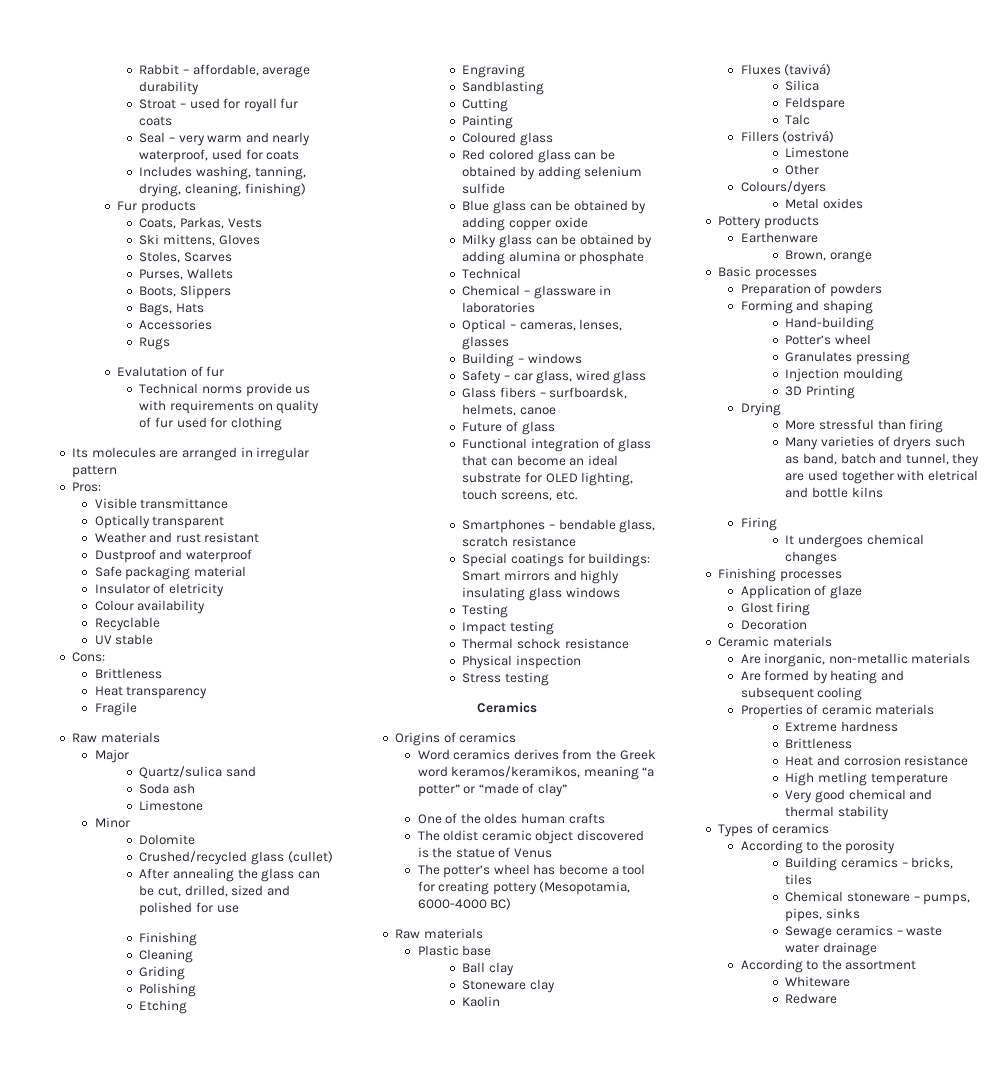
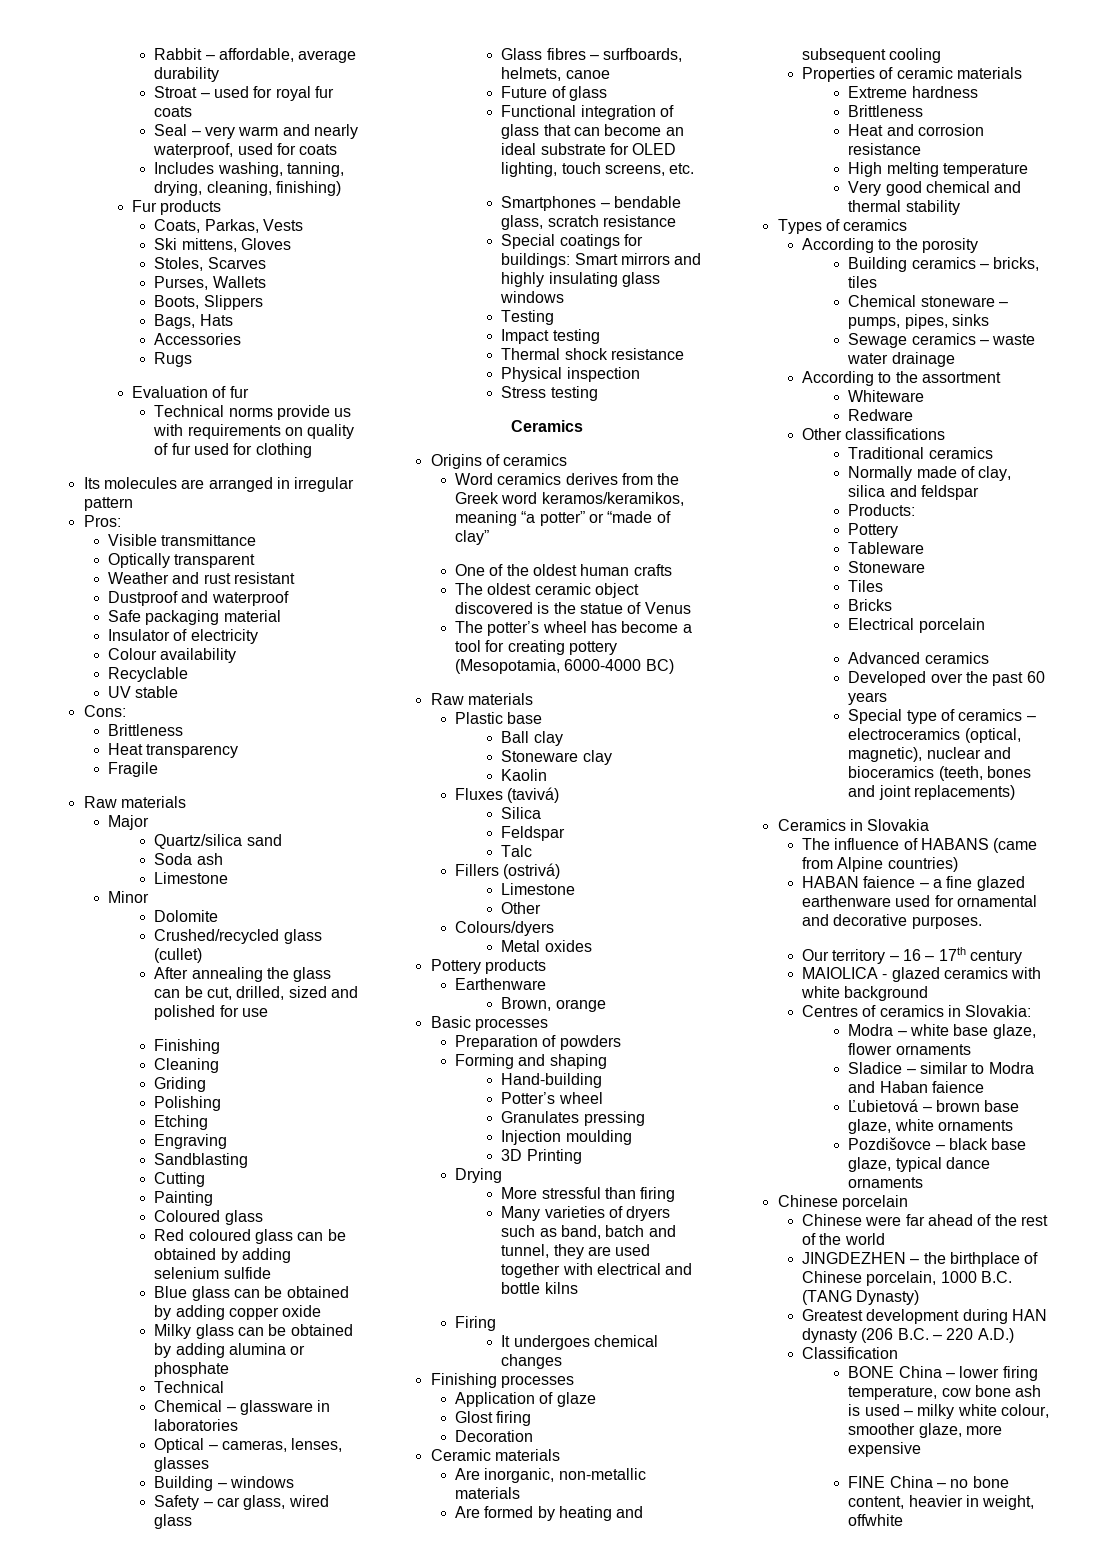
[243,98,277,112] royall -> [275,86,311,101] royal
[116,366,187,377] Evalutation -> [132,386,209,398] Evaluation
[168,583,224,597] eletricity -> [190,629,258,644] electricity
[139,766,223,779] Quartz/sulica -> [154,834,243,849] Quartz/silica
[488,149,534,160] colored -> [188,1229,251,1241] coloured
[499,387,628,399] fibers – surfboardsk, -> [546,48,683,62] fibres – surfboards,
[516,638,561,649] schock -> [564,348,608,360] shock
[484,813,518,824] oldes -> [532,564,577,576] oldest
[443,830,479,841] oldist -> [487,583,532,595] oldest
[785,97,846,111] Feldspare -> [501,826,566,841] Feldspar
[927,470,978,481] eletrical -> [597,1263,662,1275] electrical
[817,772,867,786] metling -> [886,162,939,177] melting
(838, 998) none -> [801,428,946,440] [848,447,993,459] [848,466,1012,481] [848,485,980,500] [848,504,916,516] [848,523,899,538] [848,542,925,554] [848,561,926,573] [848,580,884,592] [848,599,893,611] [848,618,985,633] [848,652,989,664] [848,671,1045,686] [848,692,888,705] [848,709,1036,724] [848,728,1021,743] [848,747,1012,762] [848,766,1032,781] [848,785,1016,800] [777,819,930,831] [801,838,1038,853] [801,857,958,872] [801,876,1025,891] [801,895,1037,907] [801,914,982,929] [801,947,1022,964] [801,967,1042,982] [800,986,929,1001] [801,1005,1032,1017] [848,1024,1036,1039] [848,1043,971,1055] [848,1062,1034,1074] [848,1081,985,1093] [848,1099,1020,1112] [848,1119,1014,1134] [848,1137,1027,1150] [848,1157,991,1172] [848,1177,924,1188] [777,1195,909,1210] [801,1214,1048,1226] [801,1233,885,1245] [801,1252,1039,1267] [801,1271,1012,1286] [801,1290,920,1305] [801,1309,1047,1324] [801,1328,1014,1343] [801,1347,898,1359] [848,1366,1038,1381] [848,1385,1042,1400] [848,1404,1049,1419] [848,1423,1003,1438] [848,1442,922,1457] [848,1476,1009,1488] [848,1495,1035,1510] [848,1514,904,1526] // Other classifications // Traditional ceramics // Normally made of clay, silica and feldspar // Products: // Pottery // Tableware // Stoneware // Tiles // Bricks // Electrical porcelain // Advanced ceramics // Developed over the past 60 years // Special type of ceramics – electroceramics (optical, magnetic), nuclear and bioceramics (teeth, bones and joint replacements) // Ceramics in Slovakia // The influence of HABANS (came from Alpine countries) // HABAN faience – a fine glazed earthenware used for ornamental and decorative purposes. // Our territory – 16 – 17th century // MAIOLICA - glazed ceramics with white background // Centres of ceramics in Slovakia: // Modra – white base glaze, flower ornaments // Sladice – similar to Modra and Haban faience // Ľubietová – brown base glaze, white ornaments // Pozdišovce – black base glaze, typical dance ornaments // Chinese porcelain // Chinese were far ahead of the rest of the world // JINGDEZHEN – the birthplace of Chinese porcelain, 1000 B.C. (TANG Dynasty) // Greatest development during HAN dynasty (206 B.C. – 220 A.D.) // Classification // BONE China – lower firing temperature, cow bone ash is used – milky white colour, smoother glaze, more expensive // FINE China – no bone content, heavier in weight, offwhite

